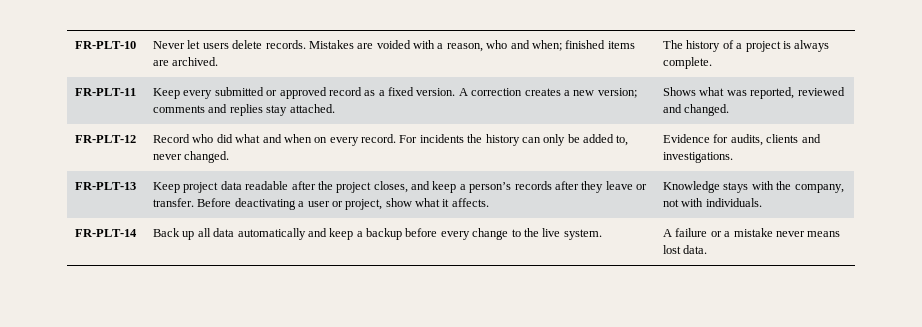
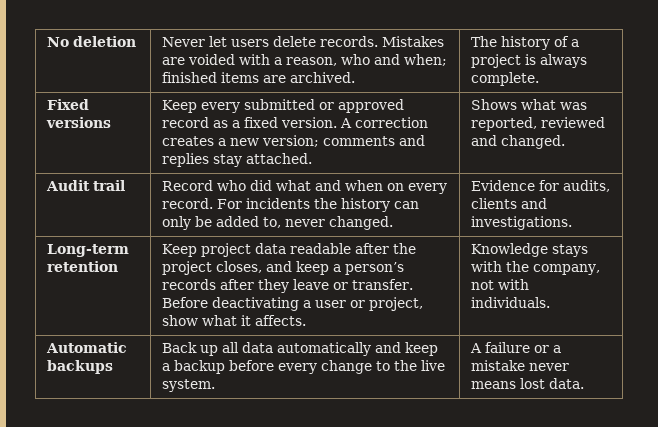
[75,41,137,49] FR-PLT-10 -> [46,36,136,47] No deletion
[75,88,137,96] FR-PLT-11 -> [46,99,89,110] [45,117,111,128] Fixed versions
[75,135,137,143] FR-PLT-12 -> [45,180,125,191] Audit trail
[75,182,137,190] FR-PLT-13 -> [46,244,129,257] [46,261,118,272] Long-term retention
[75,229,138,237] FR-PLT-14 -> [45,342,127,353] [46,360,113,374] Automatic backups

